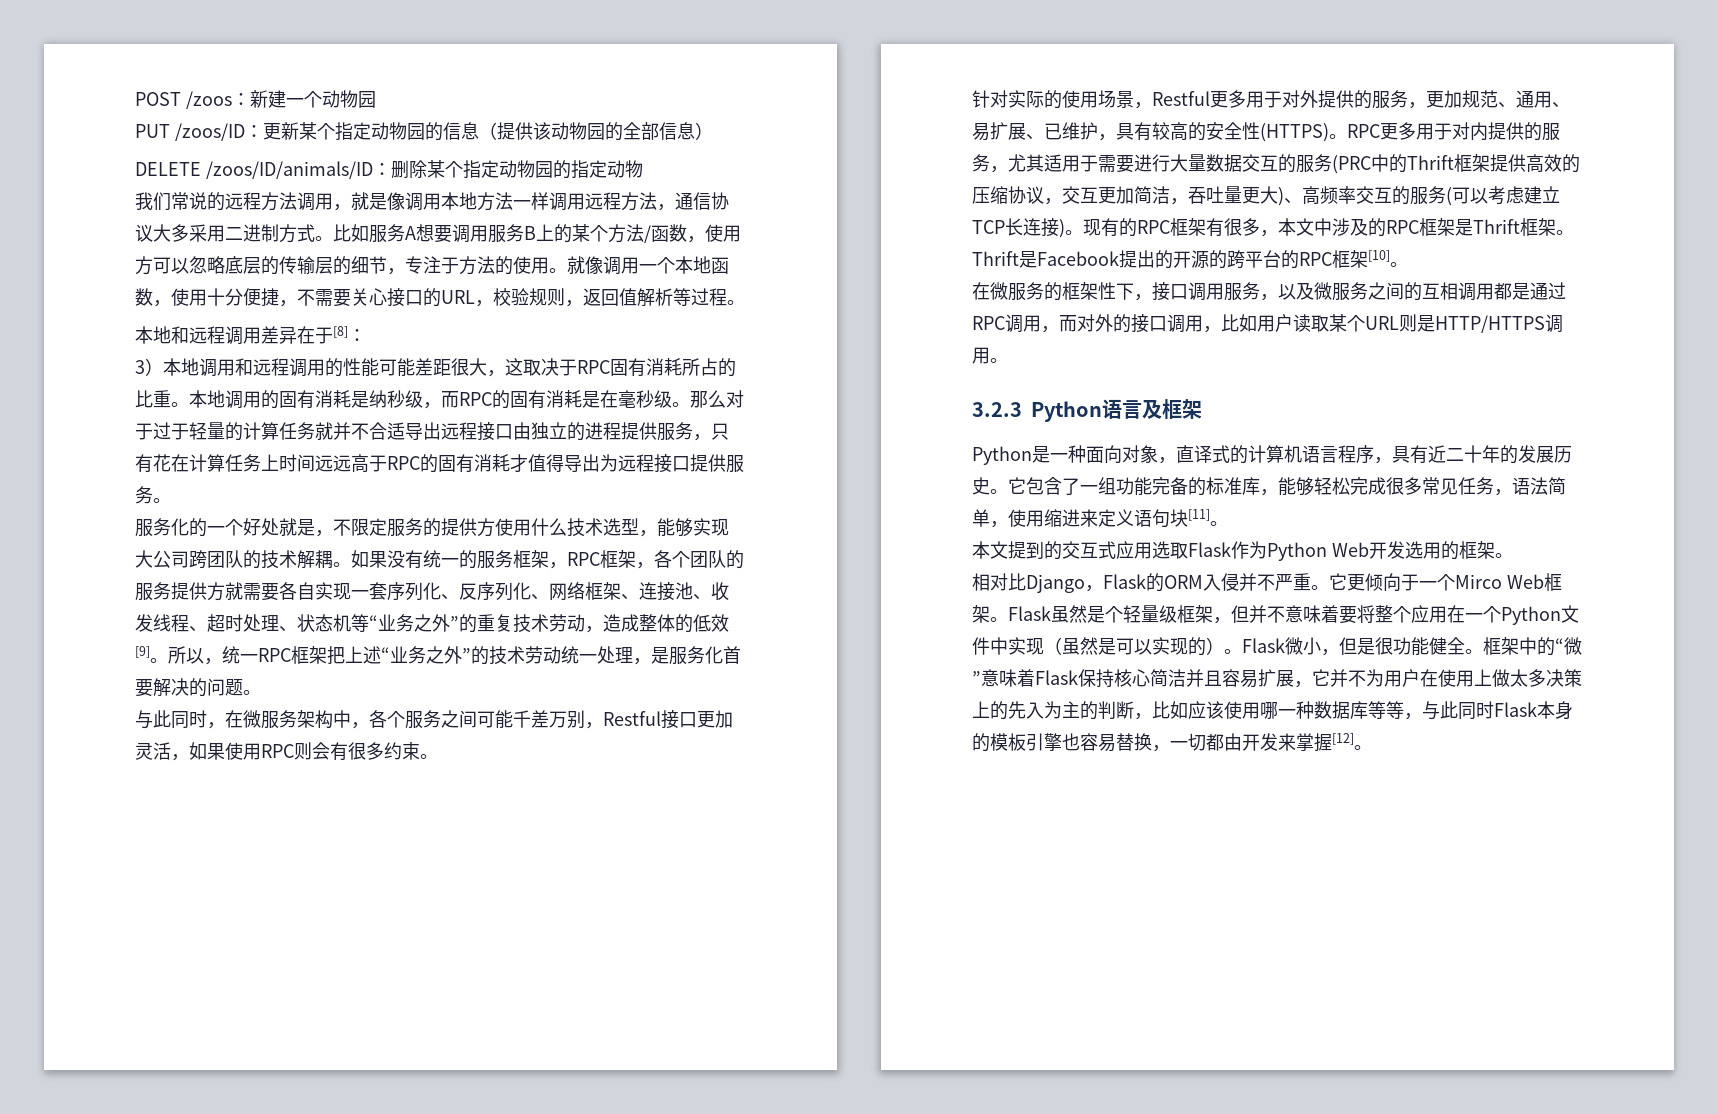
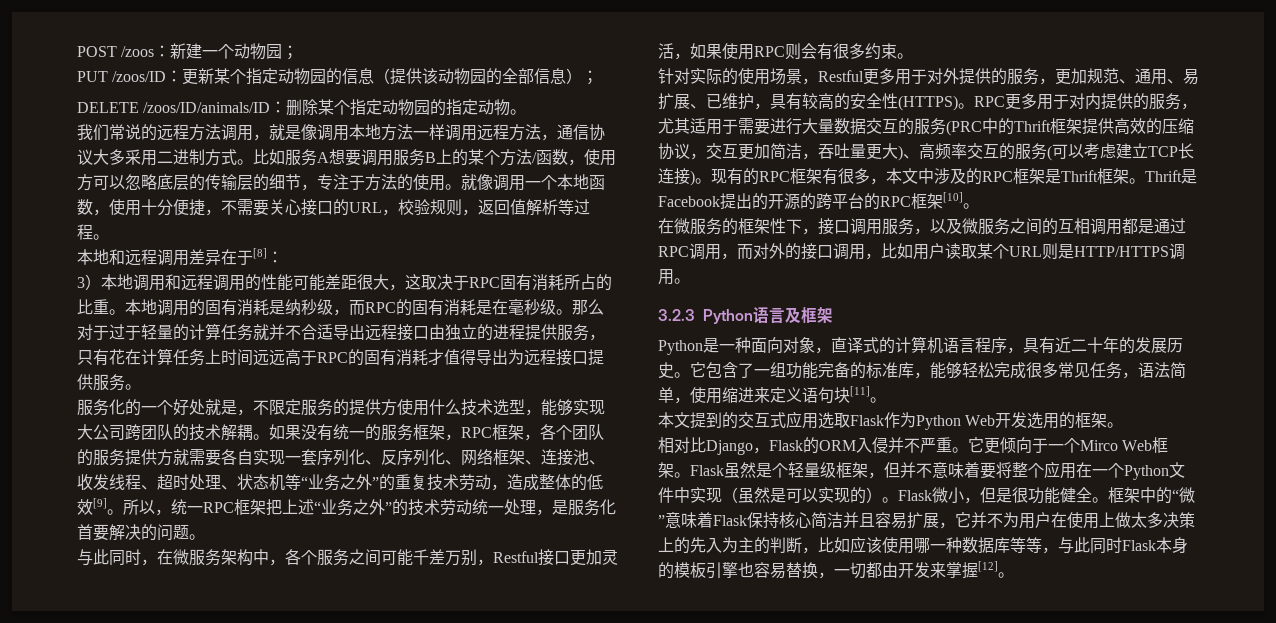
(376, 99) none -> [282,45,299,60] ；
(713, 131) none -> [582,70,599,85] ；
(643, 169) none -> [510,109,527,115] 。

